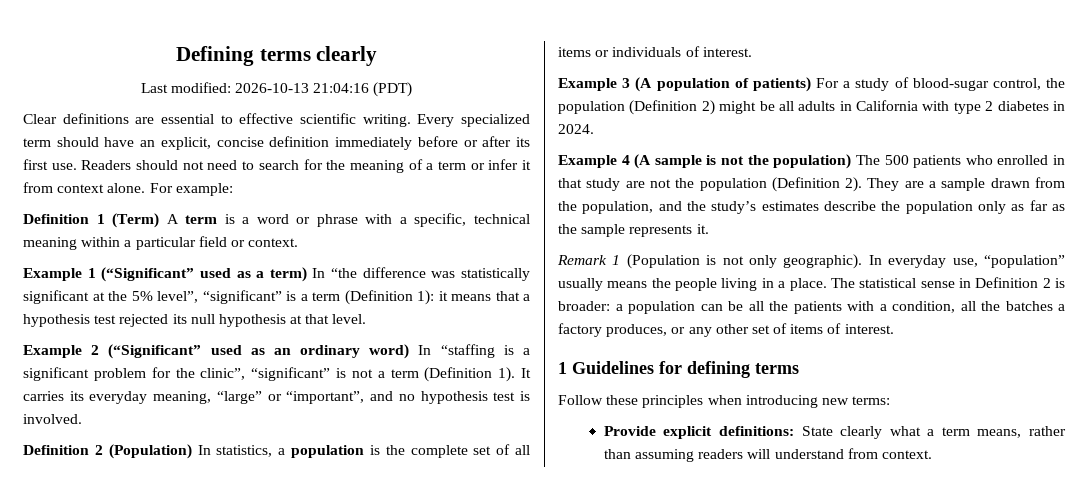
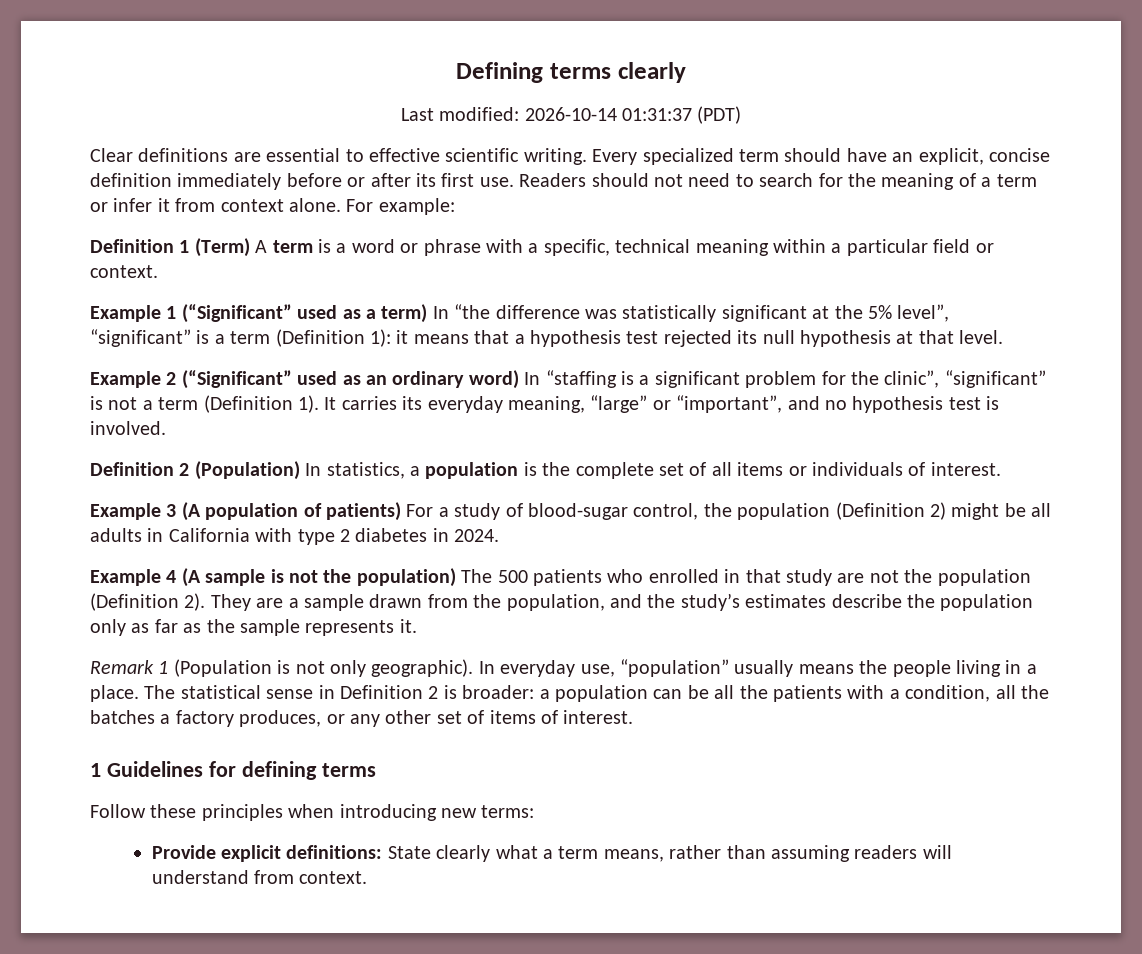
[235,83,370,93] 2026-10-13 21:04:16 -> [524,107,692,121] 2026-10-14 01:31:37

